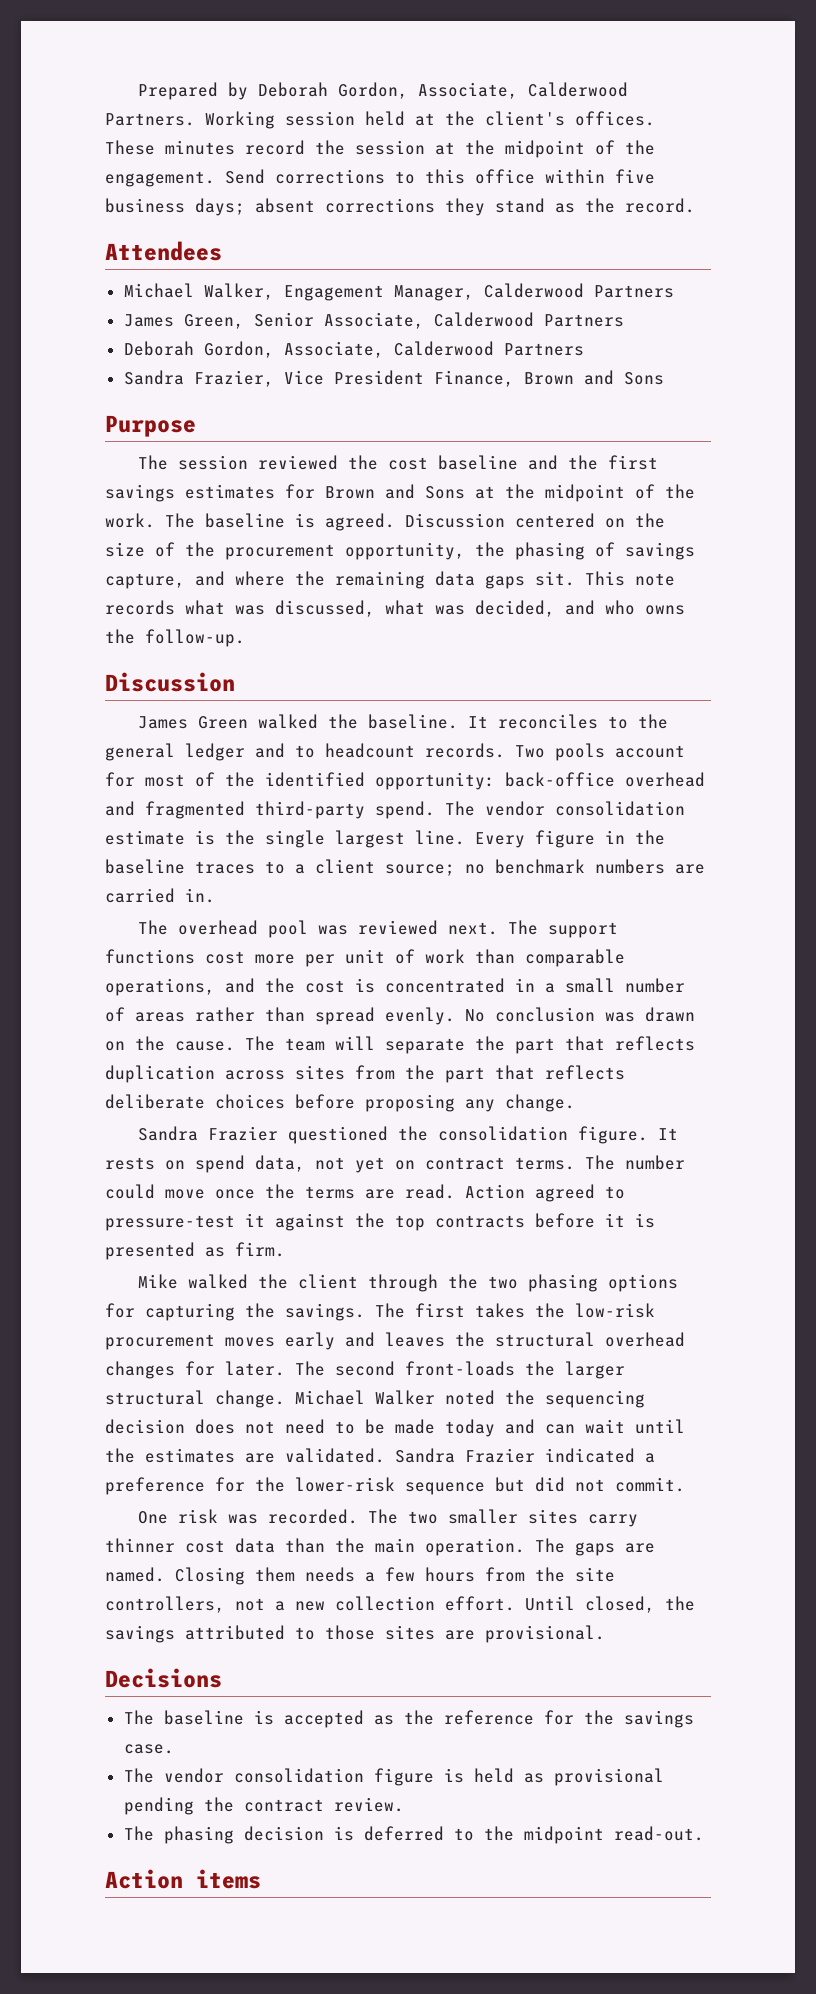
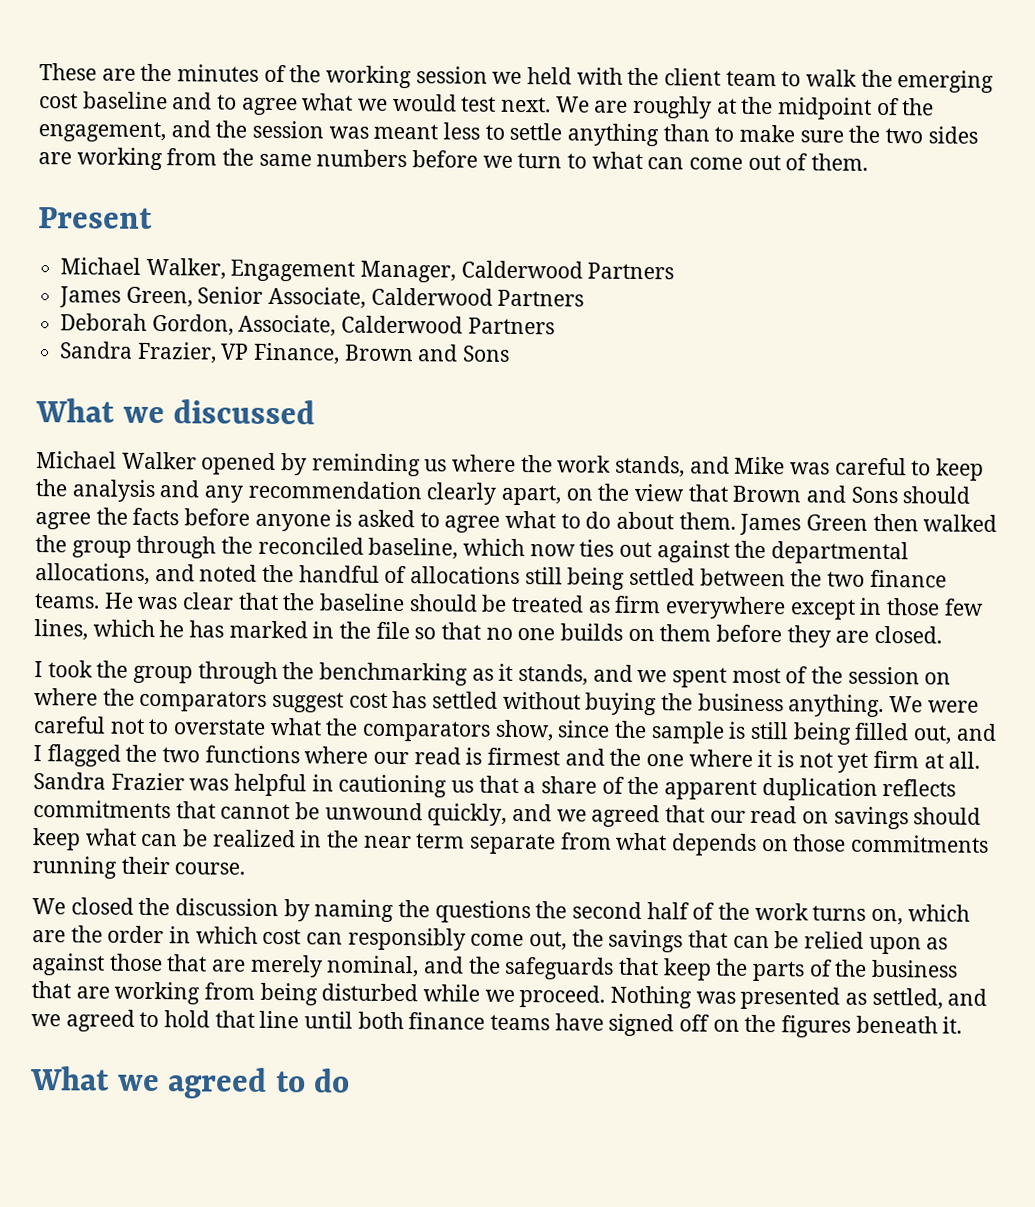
[138,82,629,100] [105,111,655,129] [105,140,655,158] [105,169,655,187] [105,198,695,216] [105,241,222,261] Prepared by Deborah Gordon, Associate, Calderwood Partners. Working session held at the client's offices. These minutes record the session at the midpoint of the engagement. Send corrections to this office within five business days; absent corrections they stand as the record. // Attendees -> [39,63,995,93] [39,91,935,120] [38,120,978,147] [38,147,869,171] [38,207,153,229] These are the minutes of the working session we held with the client team to walk the emerging cost baseline and to agree what we would test next. We are roughly at the midpoint of the engagement, and the session was meant less to settle anything than to make sure the two sides are working from the same numbers before we turn to what can come out of them. // Present
[283,370,424,385] Vice President -> [220,343,250,360] VP
[105,415,196,437] [138,455,659,470] [105,484,695,502] [105,513,665,531] [105,542,695,560] [105,571,675,589] [105,600,685,617] [105,629,245,647] [105,672,235,692] Purpose // The session reviewed the cost baseline and the first savings estimates for Brown and Sons at the midpoint of the work. The baseline is agreed. Discussion centered on the size of the procurement opportunity, the phasing of savings capture, and where the remaining data gaps sit. This note records what was discussed, what was decided, and who owns the follow-up. // Discussion // -> [35,398,316,425] [36,451,985,481] [35,479,971,506] [35,507,736,533] What we discussed // Michael Walker opened by reminding us where the work stands, and Mike was careful to keep the analysis and any recommendation clearly apart, on the view that Brown and Sons should agree the facts before anyone is asked to agree what to do about them.
[258,714,669,729] [105,743,685,761] [105,772,705,790] [105,801,685,819] [105,830,665,848] [105,859,705,876] [105,888,215,903] [138,920,619,938] [105,949,625,967] [105,978,685,996] [105,1007,695,1025] [105,1036,695,1054] [105,1065,625,1083] [105,1094,575,1112] [138,1126,679,1144] [105,1155,685,1173] [105,1184,625,1202] [105,1213,655,1231] [105,1242,285,1260] [138,1274,679,1292] [105,1303,655,1321] [105,1332,685,1350] [105,1361,625,1379] [105,1390,645,1408] [105,1419,685,1437] [105,1448,655,1463] [105,1477,685,1495] [138,1509,639,1527] [105,1538,655,1556] [105,1567,615,1585] [105,1596,695,1613] [105,1625,605,1643] [105,1668,222,1688] [123,1710,694,1728] [123,1744,174,1754] [123,1768,664,1786] [123,1797,404,1815] [123,1826,704,1844] [105,1869,261,1889] walked the baseline. It reconciles to the general ledger and to headcount records. Two pools account for most of the identified opportunity: back-office overhead and fragmented third-party spend. The vendor consolidation estimate is the single largest line. Every figure in the baseline traces to a client source; no benchmark numbers are carried in. // The overhead pool was reviewed next. The support functions cost more per unit of work than comparable operations, and the cost is concentrated in a small number of areas rather than spread evenly. No conclusion was drawn on the cause. The team will separate the part that reflects duplication across sites from the part that reflects deliberate choices before proposing any change. // Sandra Frazier questioned the consolidation figure. It rests on spend data, not yet on contract terms. The number could move once the terms are read. Action agreed to pressure-test it against the top contracts before it is presented as firm. // Mike walked the client through the two phasing options for capturing the savings. The first takes the low-risk procurement moves early and leaves the structural overhead changes for later. The second front-loads the larger structural change. Michael Walker noted the sequencing decision does not need to be made today and can wait until the estimates are validated. Sandra Frazier indicated a preference for the lower-risk sequence but did not commit. // One risk was recorded. The two smaller sites carry thinner cost data than the main operation. The gaps are named. Closing them needs a few hours from the site controllers, not a new collection effort. Until closed, the savings attributed to those sites are provisional. // Decisions // The baseline is accepted as the reference for the savings case. // The vendor consolidation figure is held as provisional pending the contract review. // The phasing decision is deferred to the midpoint read-out. // Action items -> [872,513,998,532] [35,535,910,565] [35,563,947,590] [34,592,984,620] [34,619,943,648] [34,660,952,688] [34,688,979,718] [33,716,997,745] [33,744,981,773] [33,772,957,801] [33,800,982,830] [32,828,990,856] [32,856,246,879] [32,897,970,926] [32,925,949,955] [31,953,959,982] [31,981,988,1010] [31,1009,963,1038] [29,1066,351,1099] then walked the group through the reconciled baseline, which now ties out against the departmental allocations, and noted the handful of allocations still being settled between the two finance teams. He was clear that the baseline should be treated as firm everywhere except in those few lines, which he has marked in the file so that no one builds on them before they are closed. // I took the group through the benchmarking as it stands, and we spent most of the session on where the comparators suggest cost has settled without buying the business anything. We were careful not to overstate what the comparators show, since the sample is still being filled out, and I flagged the two functions where our read is firmest and the one where it is not yet firm at all. Sandra Frazier was helpful in cautioning us that a share of the apparent duplication reflects commitments that cannot be unwound quickly, and we agreed that our read on savings should keep what can be realized in the near term separate from what depends on those commitments running their course. // We closed the discussion by naming the questions the second half of the work turns on, which are the order in which cost can responsibly come out, the savings that can be relied upon as against those that are merely nominal, and the safeguards that keep the parts of the business that are working from being disturbed while we proceed. Nothing was presented as settled, and we agreed to hold that line until both finance teams have signed off on the figures beneath it. // What we agreed to do

